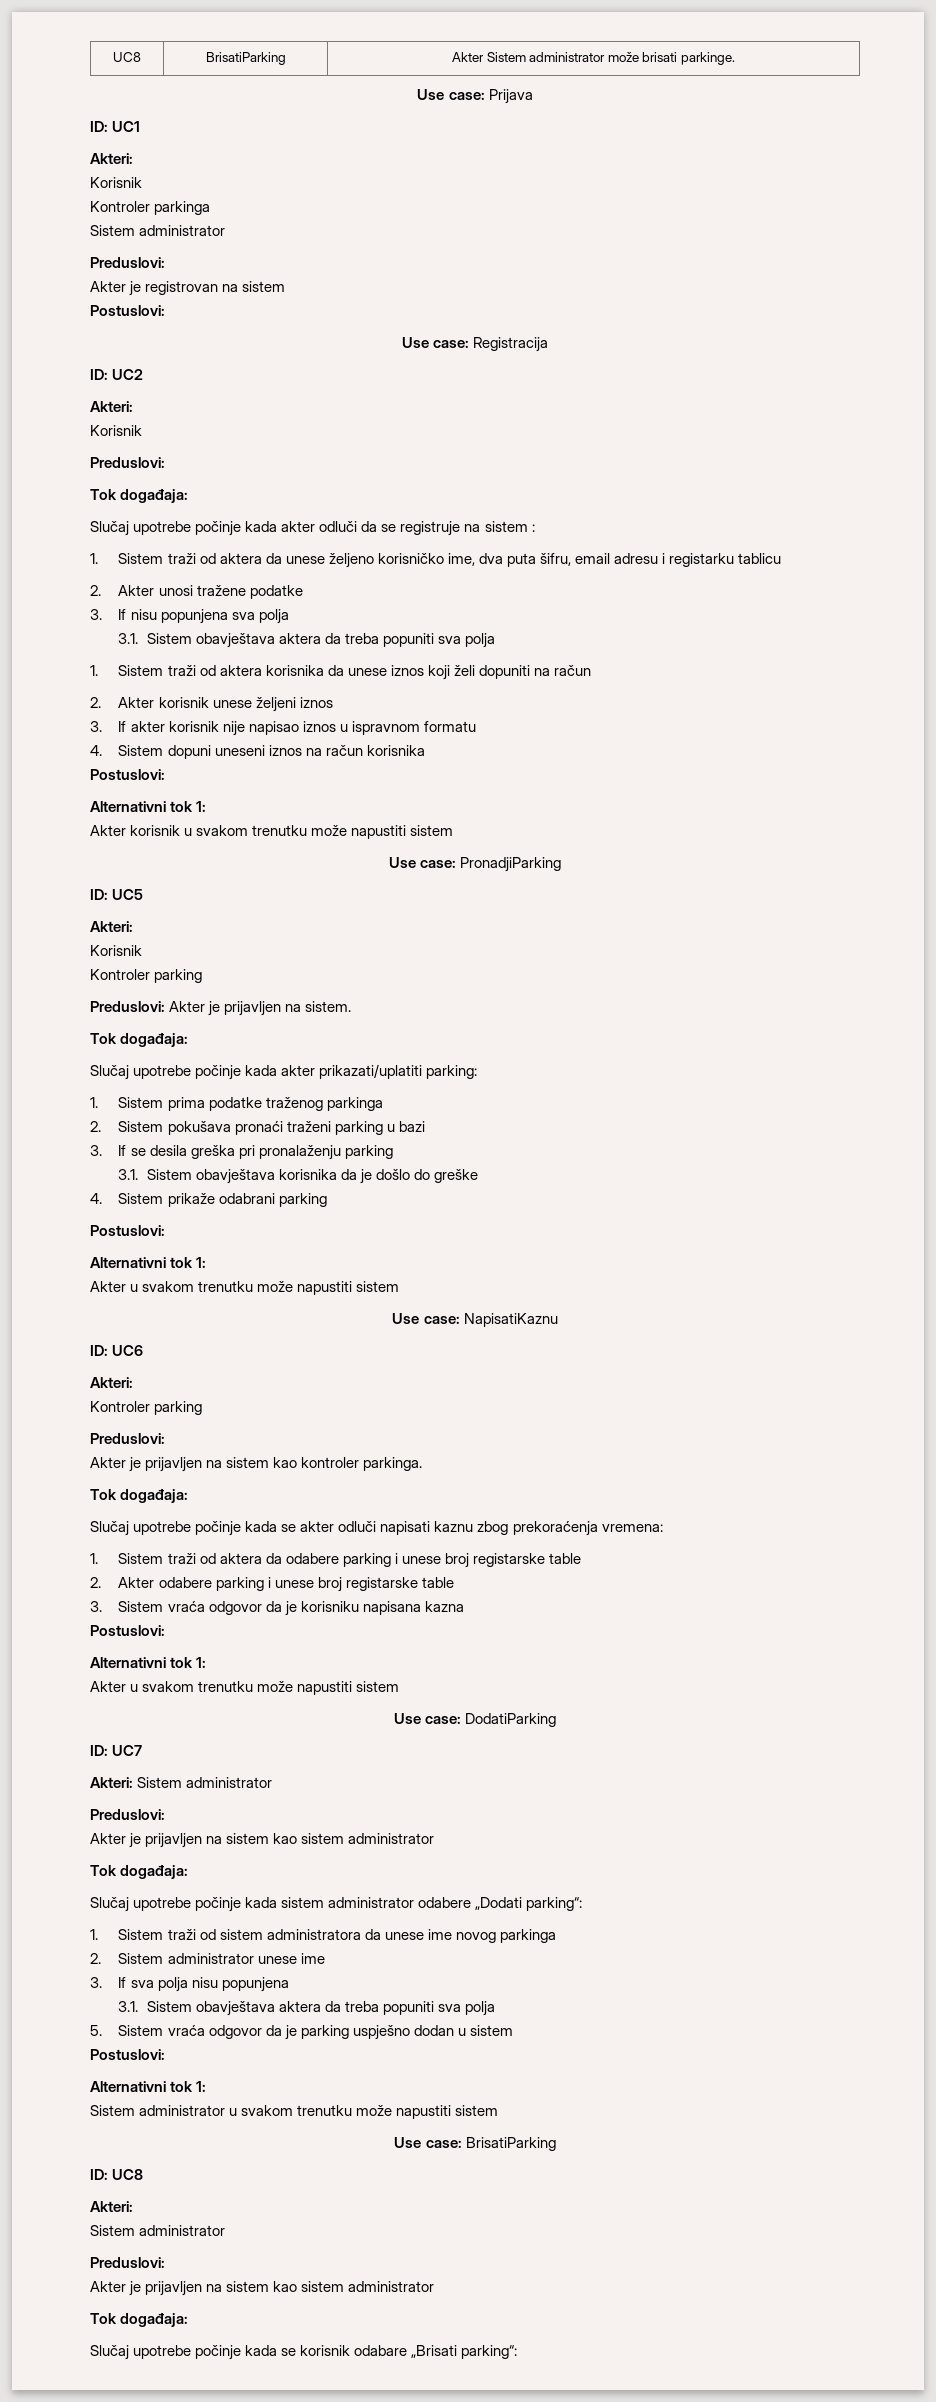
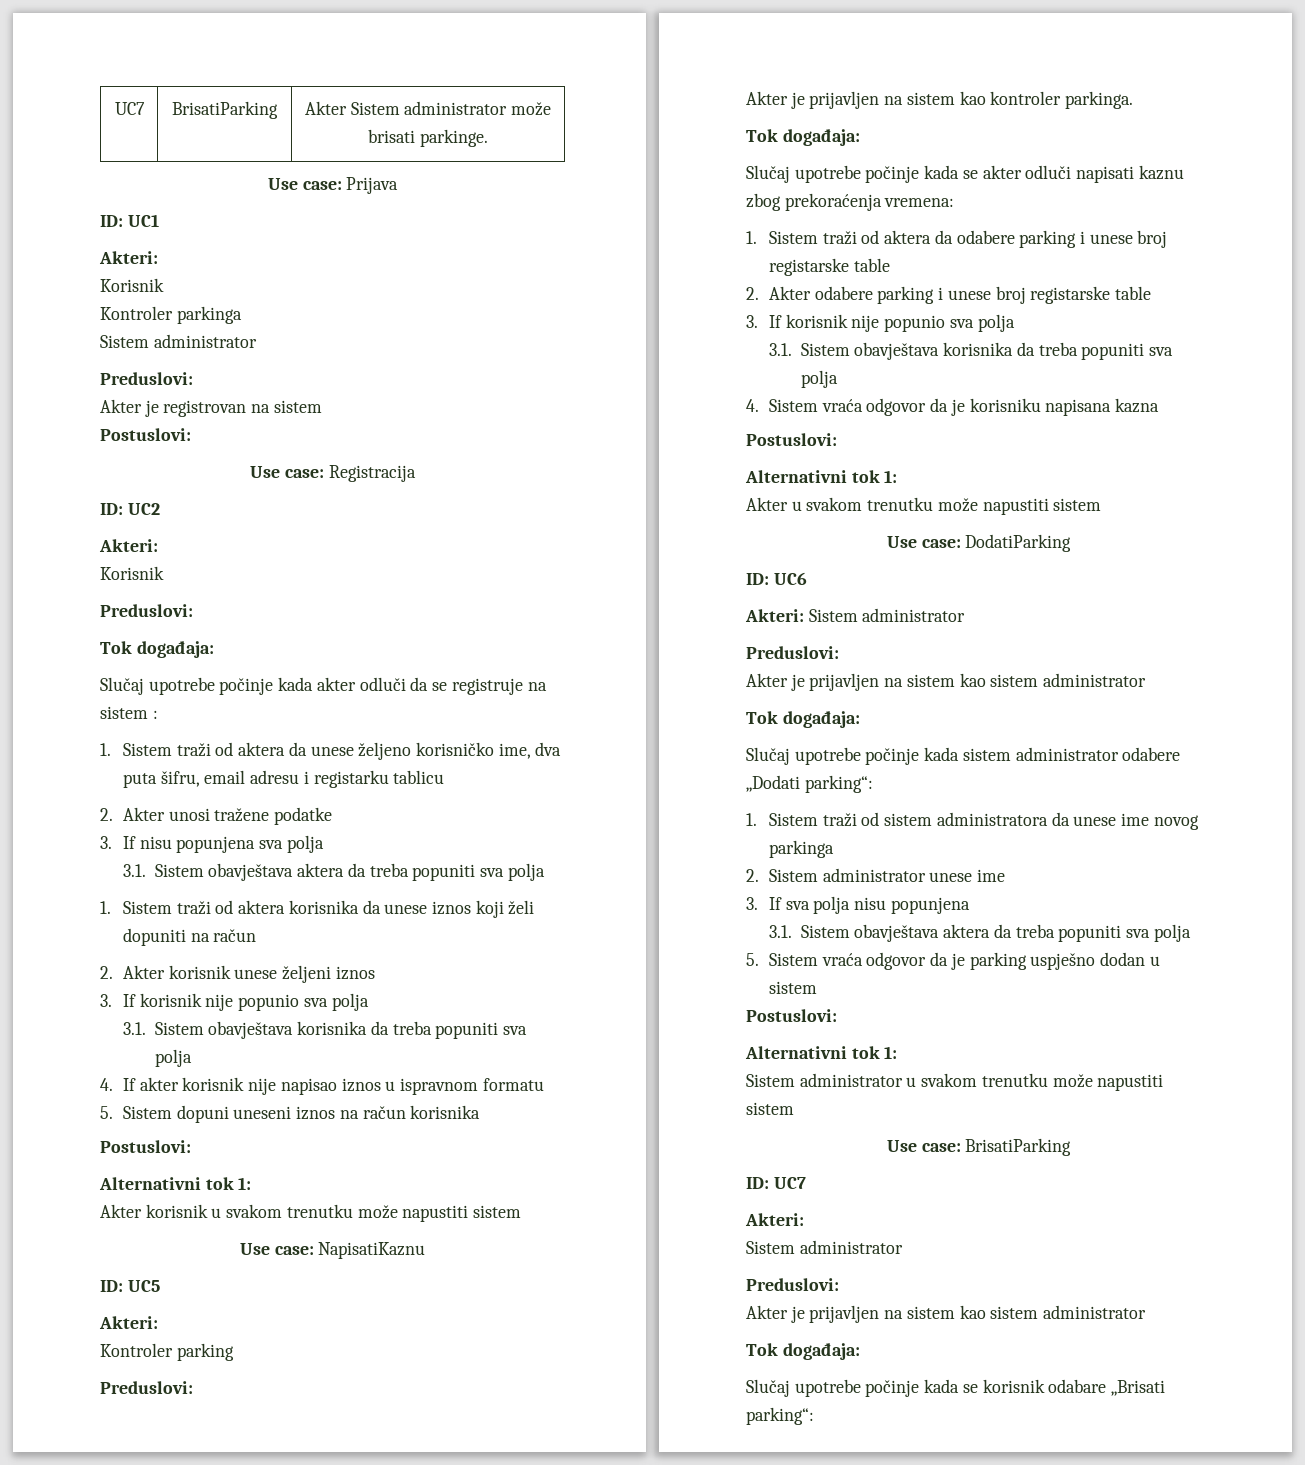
[113,52,141,62] UC8 -> [114,102,145,115] UC7
(127, 726) none -> [139,993,369,1011] [122,1021,528,1039] [154,1049,192,1067] [100,1078,136,1091] korisnik nije popunio sva polja // 3.1. Sistem obavještava korisnika da treba popuniti sva polja // 4. If
[90,745,102,756] 4. -> [100,1106,113,1119] 5.
[460,857,562,872] PronadjiParking -> [318,1242,426,1259] NapisatiKaznu
[90,945,142,956] [90,969,203,983] [90,1001,352,1016] [90,1033,189,1047] [90,1064,478,1080] [90,1097,383,1111] [90,1121,425,1135] [90,1145,393,1160] [118,1169,479,1184] [90,1193,327,1207] [90,1225,165,1236] [90,1257,207,1268] [90,1281,400,1295] [392,1313,558,1327] [90,1345,144,1356] [90,1377,133,1388] // Korisnik // Kontroler parking // Preduslovi: Akter je prijavljen na sistem. // Tok događaja: // Slučaj upotrebe počinje kada akter prikazati/uplatiti parking: // 1. Sistem prima podatke traženog parkinga // 2. Sistem pokušava pronaći traženi parking u bazi // 3. If se desila greška pri pronalaženju parking // 3.1. Sistem obavještava korisnika da je došlo do greške // 4. Sistem prikaže odabrani parking // Postuslovi: // Alternativni tok 1: // Akter u svakom trenutku može napustiti sistem // Use case: NapisatiKaznu // ID: UC6 // Akteri: -> (158, 1322) none
(102, 1606) none -> [768,314,1015,332] [768,342,1174,360] [800,370,838,388] [746,399,759,412] If korisnik nije popunio sva polja // 3.1. Sistem obavještava korisnika da treba popuniti sva polja // 4.
[112,1745,143,1756] UC7 -> [773,572,807,585] UC6
[112,2169,144,2180] UC8 -> [773,1177,806,1189] UC7

